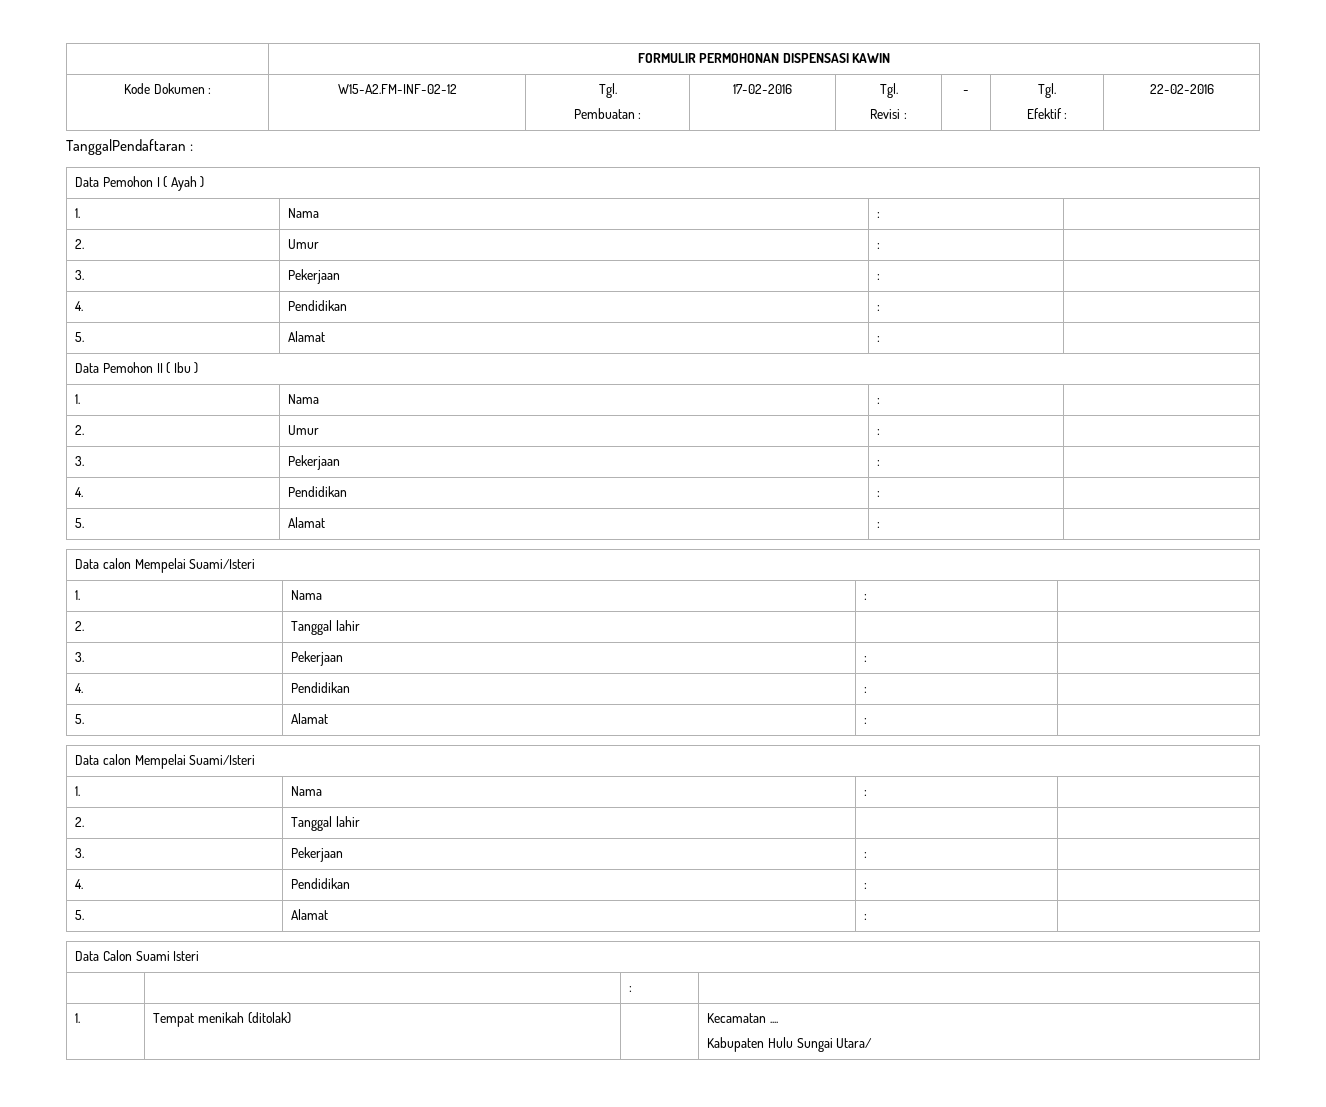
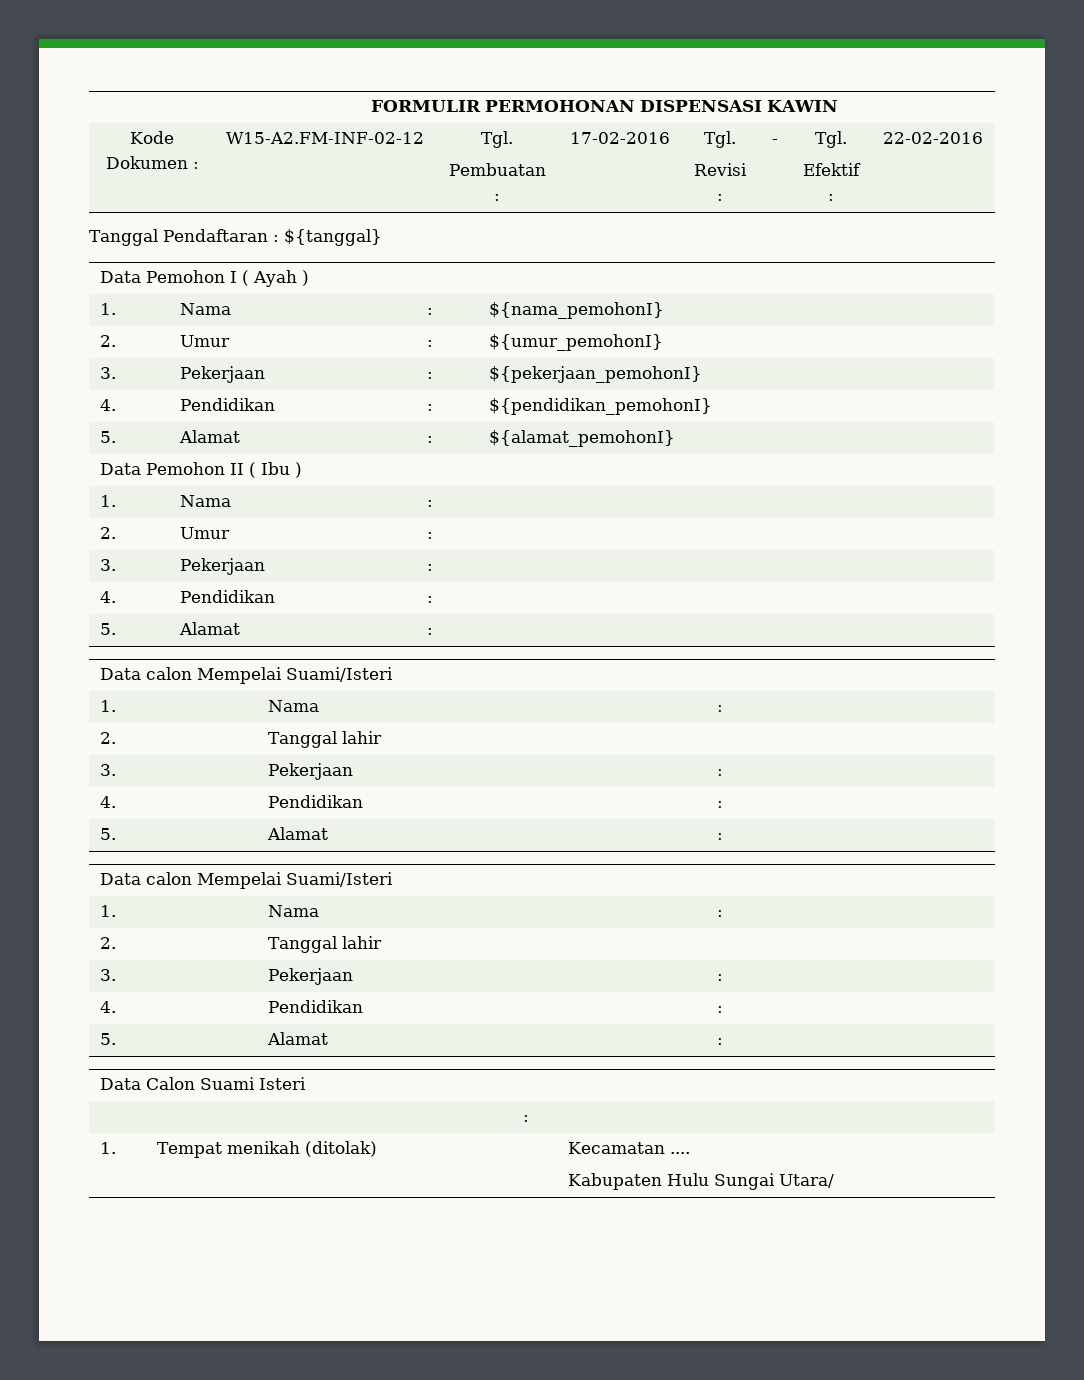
[66,139,194,155] TanggalPendaftaran : -> [89,229,382,246] Tanggal Pendaftaran : ${tanggal}
[75,239,85,249] [288,239,320,249] [877,243,881,249] [75,270,85,280] [288,269,341,284] [877,274,881,280] [75,301,84,311] [288,300,348,311] [877,305,881,311] [75,332,85,342] [288,331,326,342] [877,336,881,342] // 2. | Umur | : | // 3. | Pekerjaan | : | // 4. | Pendidikan | : | // 5. | Alamat | : | -> [488,302,664,319] [99,335,116,347] [179,335,230,347] [426,340,433,347] [488,334,663,351] [99,367,116,379] [179,366,265,383] [426,372,433,379] [488,366,702,383] [99,399,116,411] [179,398,275,411] [426,404,433,411] [488,398,712,415] [99,431,116,443] [178,430,240,443] [426,436,433,443] [488,430,675,447] ${nama_pemohonI} // 2. | Umur | : | ${umur_pemohonI} // 3. | Pekerjaan | : | ${pekerjaan_pemohonI} // 4. | Pendidikan | : | ${pendidikan_pemohonI} // 5. | Alamat | : | ${alamat_pemohonI}

